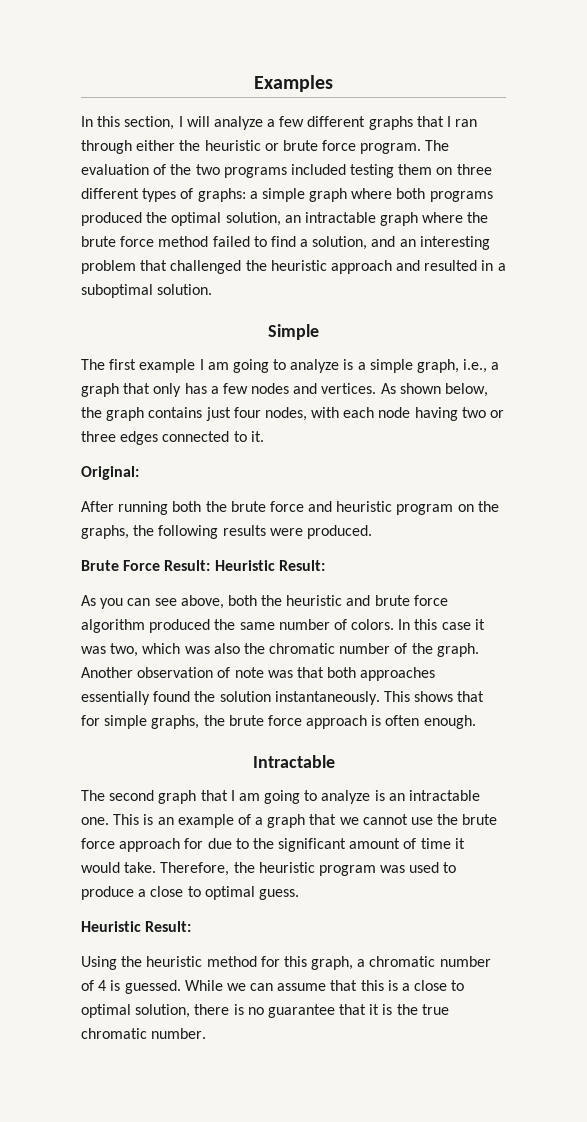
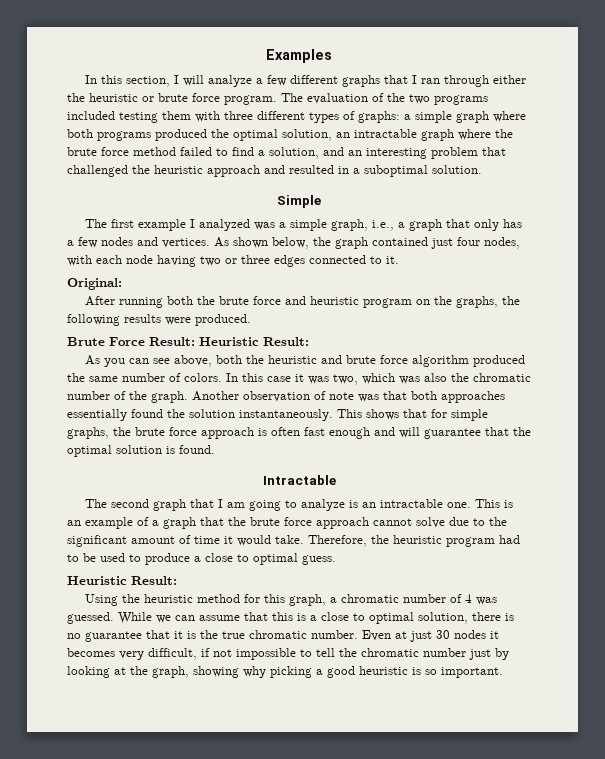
[436,167,453,175] on -> [195,111,220,122] with
[207,359,354,373] am going to analyze is -> [199,219,276,231] analyzed was
[148,407,203,418] contains -> [372,237,428,246] contained
[423,715,476,729] enough. -> [304,427,531,439] [67,445,215,457] fast enough and will guarantee that the optimal solution is found.
[339,814,498,825] [81,838,204,852] we cannot use the brute force approach for -> [228,517,445,529] the brute force approach cannot solve
[380,865,406,873] was -> [499,535,520,544] [67,553,96,562] had to be
[110,980,121,991] is -> [476,597,498,605] was
(207, 1033) none -> [362,630,499,642] [67,648,509,660] [67,666,503,678] Even at just 30 nodes it becomes very difficult, if not impossible to tell the chromatic number just by looking at the graph, showing why picking a good heuristic is so important.

